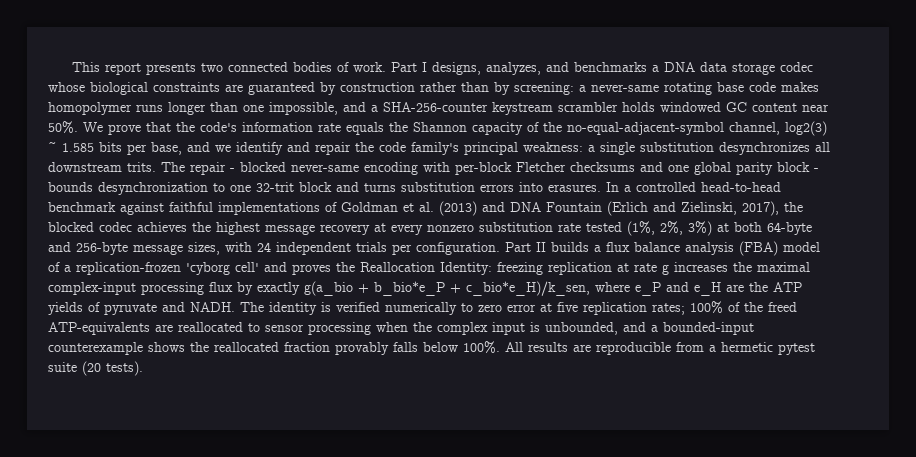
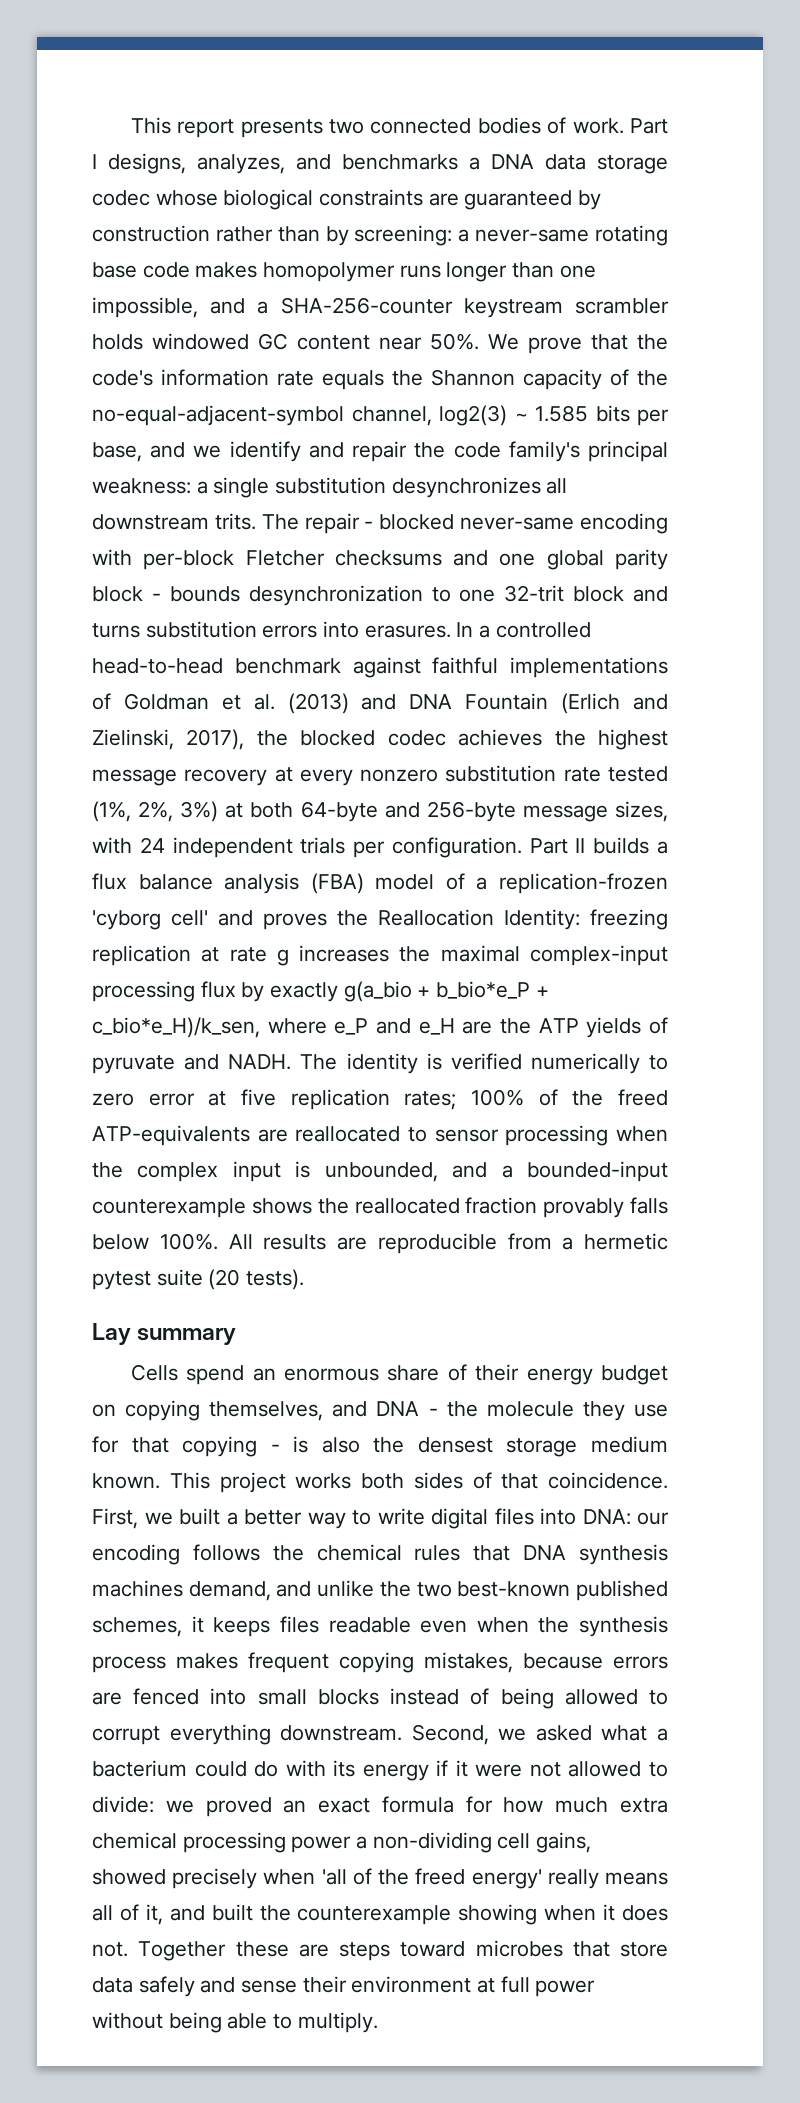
(143, 368) none -> [92,1323,237,1345] [130,1364,668,1385] [92,1400,668,1421] [92,1436,668,1457] [92,1472,668,1493] [92,1508,669,1529] [92,1544,668,1565] [92,1580,668,1601] [92,1616,668,1637] [92,1652,668,1673] [92,1688,668,1709] [92,1724,668,1745] [92,1760,668,1781] [92,1796,668,1817] [92,1832,592,1853] [92,1868,668,1889] [92,1904,668,1925] [92,1940,668,1961] [92,1976,596,1997] [92,2012,378,2033] // Lay summary // Cells spend an enormous share of their energy budget on copying themselves, and DNA - the molecule they use for that copying - is also the densest storage medium known. This project works both sides of that coincidence. First, we built a better way to write digital files into DNA: our encoding follows the chemical rules that DNA synthesis machines demand, and unlike the two best-known published schemes, it keeps files readable even when the synthesis process makes frequent copying mistakes, because errors are fenced into small blocks instead of being allowed to corrupt everything downstream. Second, we asked what a bacterium could do with its energy if it were not allowed to divide: we proved an exact formula for how much extra chemical processing power a non-dividing cell gains, showed precisely when 'all of the freed energy' really means all of it, and built the counterexample showing when it does not. Together these are steps toward microbes that store data safely and sense their environment at full power without being able to multiply.

